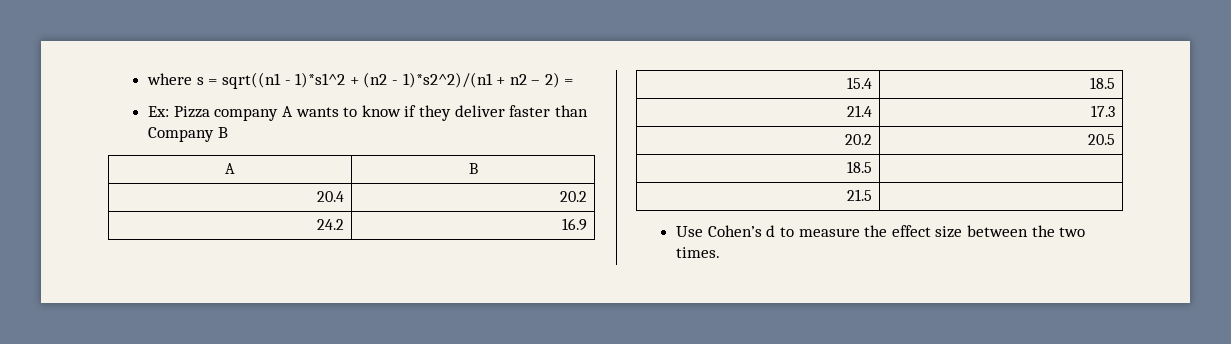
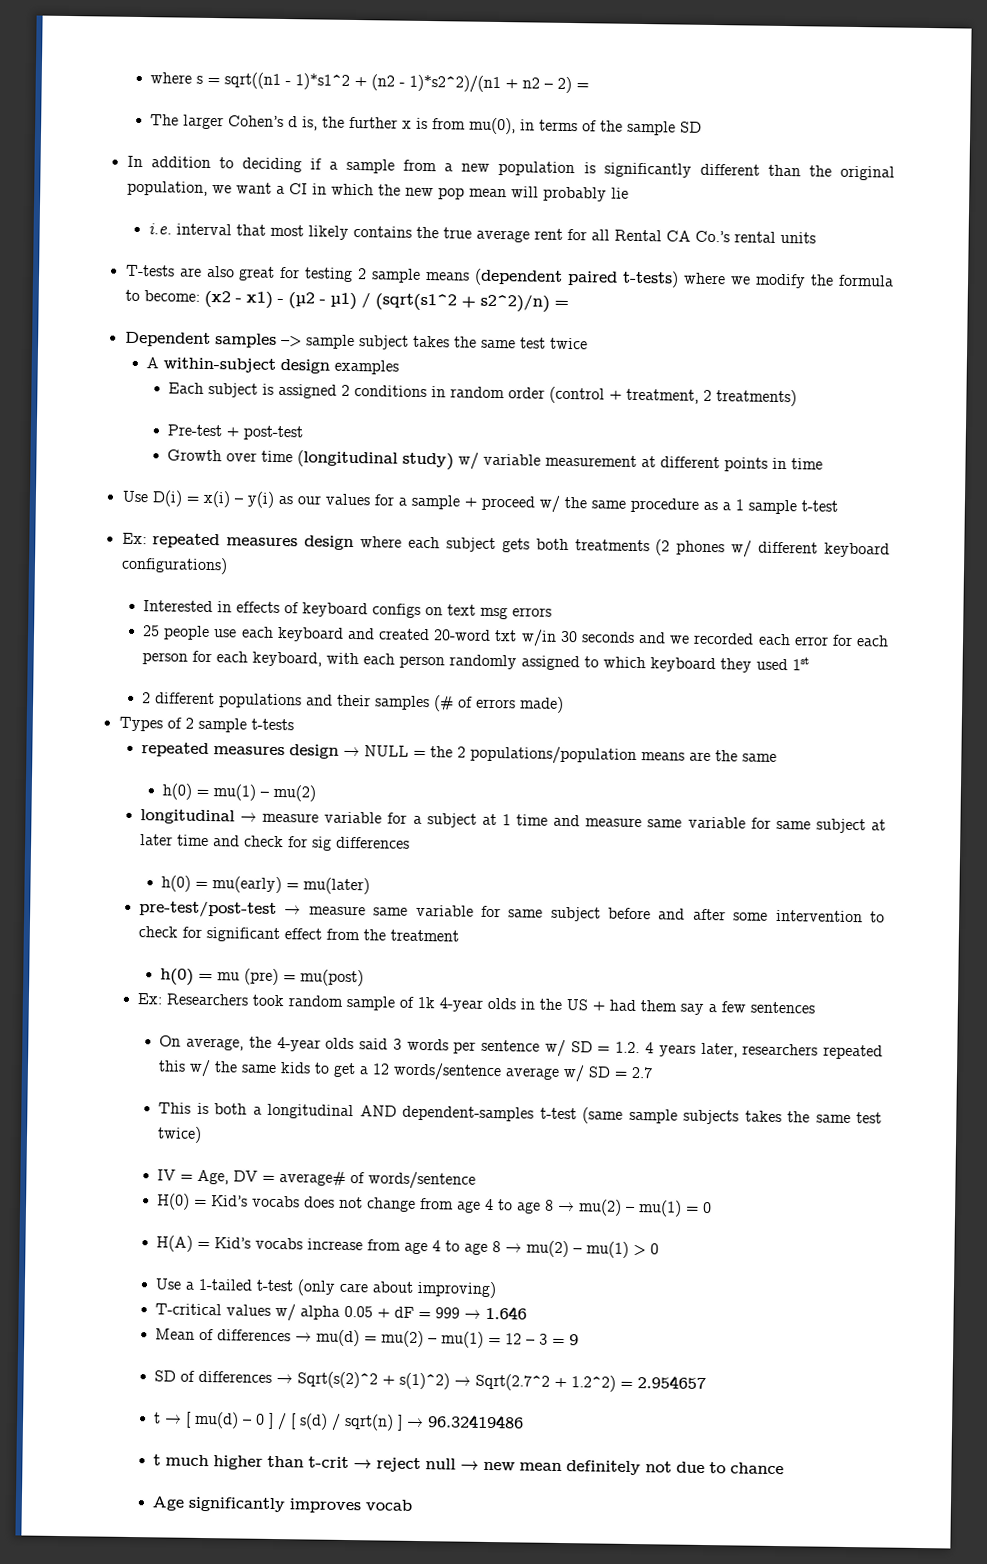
[148,105,588,121] [148,127,228,142] [225,163,235,174] [468,163,478,174] [316,191,344,202] [559,191,587,202] [316,219,344,230] [561,218,587,231] [846,77,872,89] [1089,77,1115,89] [846,105,872,117] [1090,105,1115,117] [844,134,872,145] [1087,134,1115,145] [846,161,872,173] [846,189,872,201] [676,225,1086,238] [676,247,721,258] Ex: Pizza company A wants to know if they deliver faster than Company B // A | B // 20.4 | 20.2 // 24.2 | 16.9 // 15.4 | 18.5 // 21.4 | 17.3 // 20.2 | 20.5 // 18.5 | // 21.5 | // Use Cohen’s d to measure the effect size between the two times. -> [150,114,703,136] [126,155,895,181] [126,180,629,202] [148,223,817,244] [125,264,894,289] [124,289,569,313] [124,331,588,350] [146,357,400,375] [168,382,798,407] [167,424,304,441] [167,449,824,472] [121,490,838,515] [121,532,890,558] [120,556,228,575] [143,600,553,620] [143,625,890,647] [142,650,810,673] [142,692,565,713] [118,716,294,733] [141,742,778,766] [162,783,317,802] [140,809,887,834] [140,834,411,851] [161,875,371,895] [139,900,886,923] [138,926,460,943] [160,968,365,987] [137,993,816,1015] [159,1035,883,1060] [158,1059,654,1083] [158,1102,883,1125] [157,1126,203,1143] [157,1169,477,1190] [157,1193,713,1217] [156,1235,660,1258] [155,1278,498,1299] [155,1303,528,1322] [155,1328,580,1348] [154,1370,707,1392] [154,1411,525,1431] [153,1454,785,1476] [152,1496,413,1514] The larger Cohen’s d is, the further x is from mu(0), in terms of the sample SD // In addition to deciding if a sample from a new population is significantly different than the original population, we want a CI in which the new pop mean will probably lie // i.e. interval that most likely contains the true average rent for all Rental CA Co.’s rental units // T-tests are also great for testing 2 sample means (dependent paired t-tests) where we modify the formula to become: (x2 - x1) - (µ2 - µ1) / (sqrt(s1^2 + s2^2)/n) = // Dependent samples –> sample subject takes the same test twice // A within-subject design examples // Each subject is assigned 2 conditions in random order (control + treatment, 2 treatments) // Pre-test + post-test // Growth over time (longitudinal study) w/ variable measurement at different points in time // Use D(i) = x(i) – y(i) as our values for a sample + proceed w/ the same procedure as a 1 sample t-test // Ex: repeated measures design where each subject gets both treatments (2 phones w/ different keyboard configurations) // Interested in effects of keyboard configs on text msg errors // 25 people use each keyboard and created 20-word txt w/in 30 seconds and we recorded each error for each person for each keyboard, with each person randomly assigned to which keyboard they used 1st // 2 different populations and their samples (# of errors made) // Types of 2 sample t-tests // repeated measures design → NULL = the 2 populations/population means are the same // h(0) = mu(1) – mu(2) // longitudinal → measure variable for a subject at 1 time and measure same variable for same subject at later time and check for sig differences // h(0) = mu(early) = mu(later) // pre-test/post-test → measure same variable for same subject before and after some intervention to check for significant effect from the treatment // h(0) = mu (pre) = mu(post) // Ex: Researchers took random sample of 1k 4-year olds in the US + had them say a few sentences // On average, the 4-year olds said 3 words per sentence w/ SD = 1.2. 4 years later, researchers repeated this w/ the same kids to get a 12 words/sentence average w/ SD = 2.7 // This is both a longitudinal AND dependent-samples t-test (same sample subjects takes the same test twice) // IV = Age, DV = average# of words/sentence // H(0) = Kid’s vocabs does not change from age 4 to age 8 → mu(2) – mu(1) = 0 // H(A) = Kid’s vocabs increase from age 4 to age 8 → mu(2) – mu(1) > 0 // Use a 1-tailed t-test (only care about improving) // T-critical values w/ alpha 0.05 + dF = 999 → 1.646 // Mean of differences → mu(d) = mu(2) – mu(1) = 12 – 3 = 9 // SD of differences → Sqrt(s(2)^2 + s(1)^2) → Sqrt(2.7^2 + 1.2^2) = 2.954657 // t → [ mu(d) – 0 ] / [ s(d) / sqrt(n) ] → 96.32419486 // t much higher than t-crit → reject null → new mean definitely not due to chance // Age significantly improves vocab

